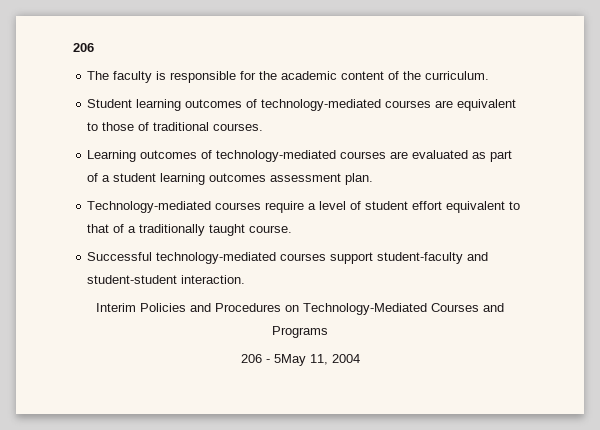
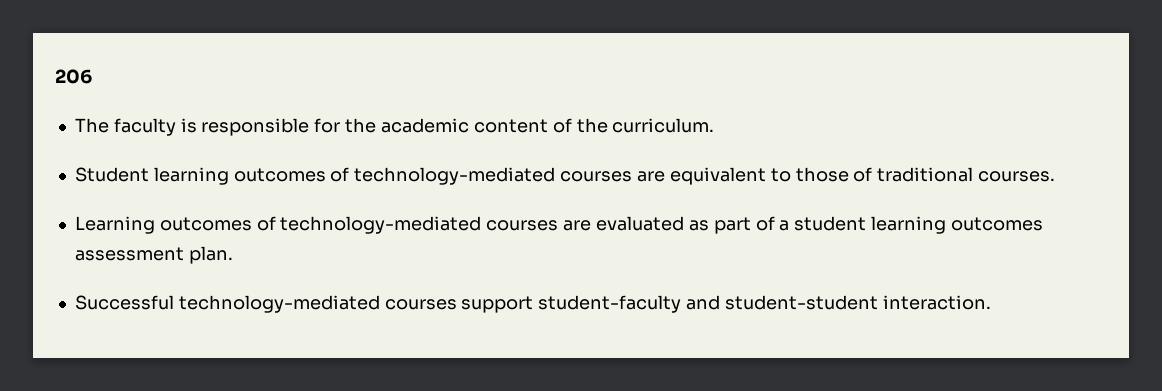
[87,201,521,213] [87,224,293,236] // Technology-mediated courses require a level of student effort equivalent to that of a traditionally taught course. -> (233, 255) none
[96,303,504,315] [272,326,328,338] [240,354,360,366] // Interim Policies and Procedures on Technology-Mediated Courses and Programs // 206 - 5May 11, 2004 -> (991, 302) none

